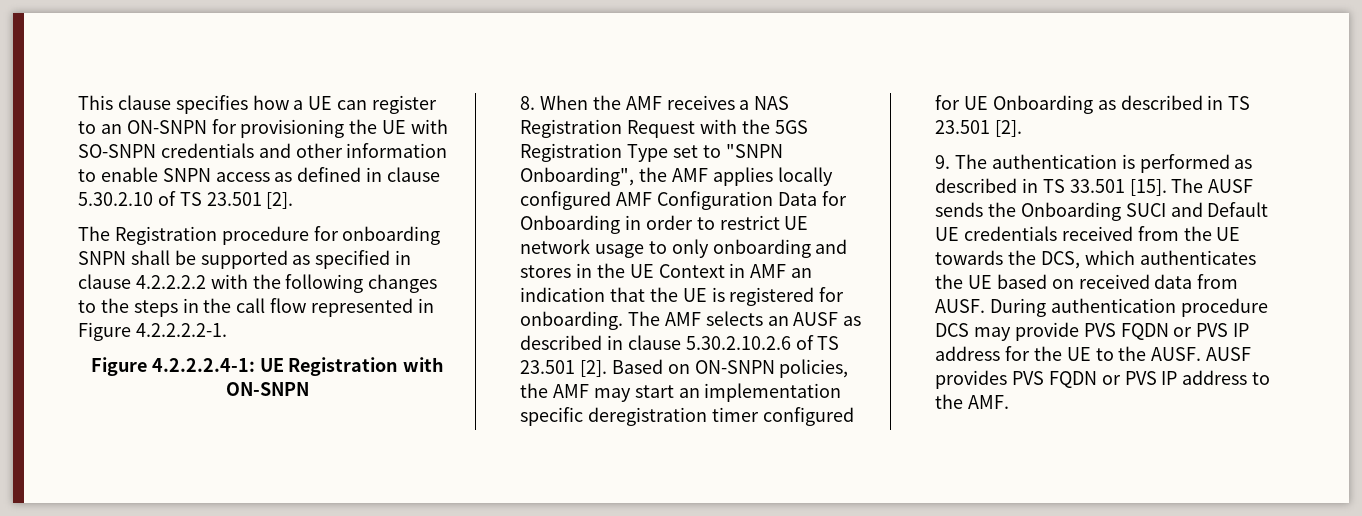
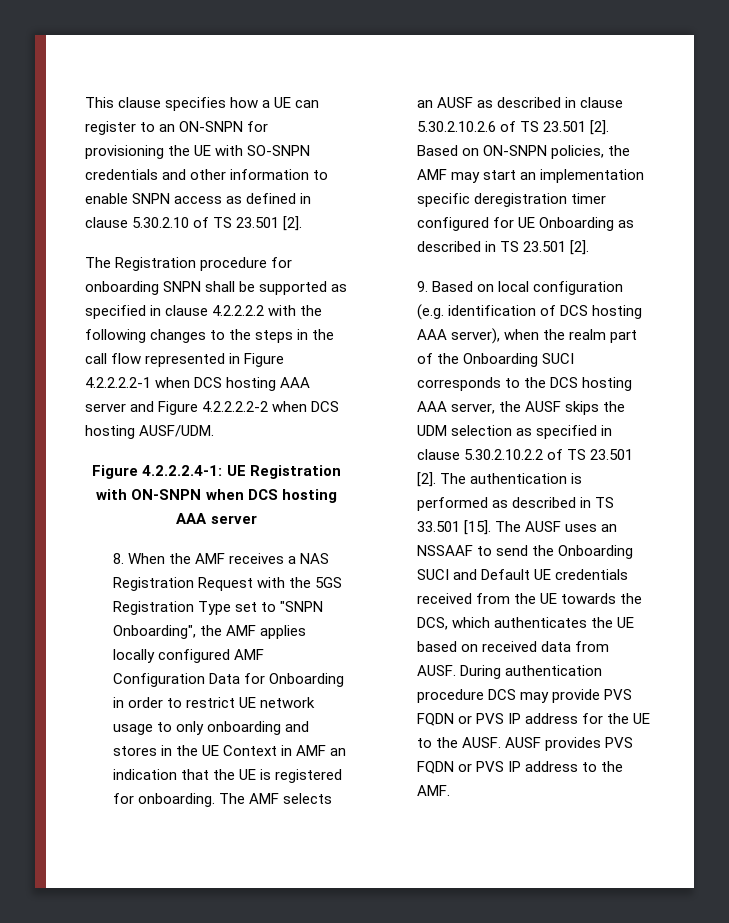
[135,323,227,337] 4.2.2.2.2-1. -> [85,377,311,391] [85,401,340,415] [85,425,215,439] 4.2.2.2.2-1 when DCS hosting AAA server and Figure 4.2.2.2.2-2 when DCS hosting AUSF/UDM.
(309, 389) none -> [205,489,337,503] [176,513,257,524] when DCS hosting AAA server
(951, 162) none -> [432,281,624,295] [417,304,643,320] [417,328,638,344] [417,353,575,367] [417,377,633,391] [417,401,626,415] [417,425,613,439] [417,449,634,460] [417,472,437,487] Based on local configuration (e.g. identification of DCS hosting AAA server), when the realm part of the Onboarding SUCI corresponds to the DCS hosting AAA server, the AUSF skips the UDM selection as specified in clause 5.30.2.10.2.2 of TS 23.501 [2].
[935,202,984,217] sends -> [565,524,618,532] [417,545,529,556] uses an NSSAAF to send

